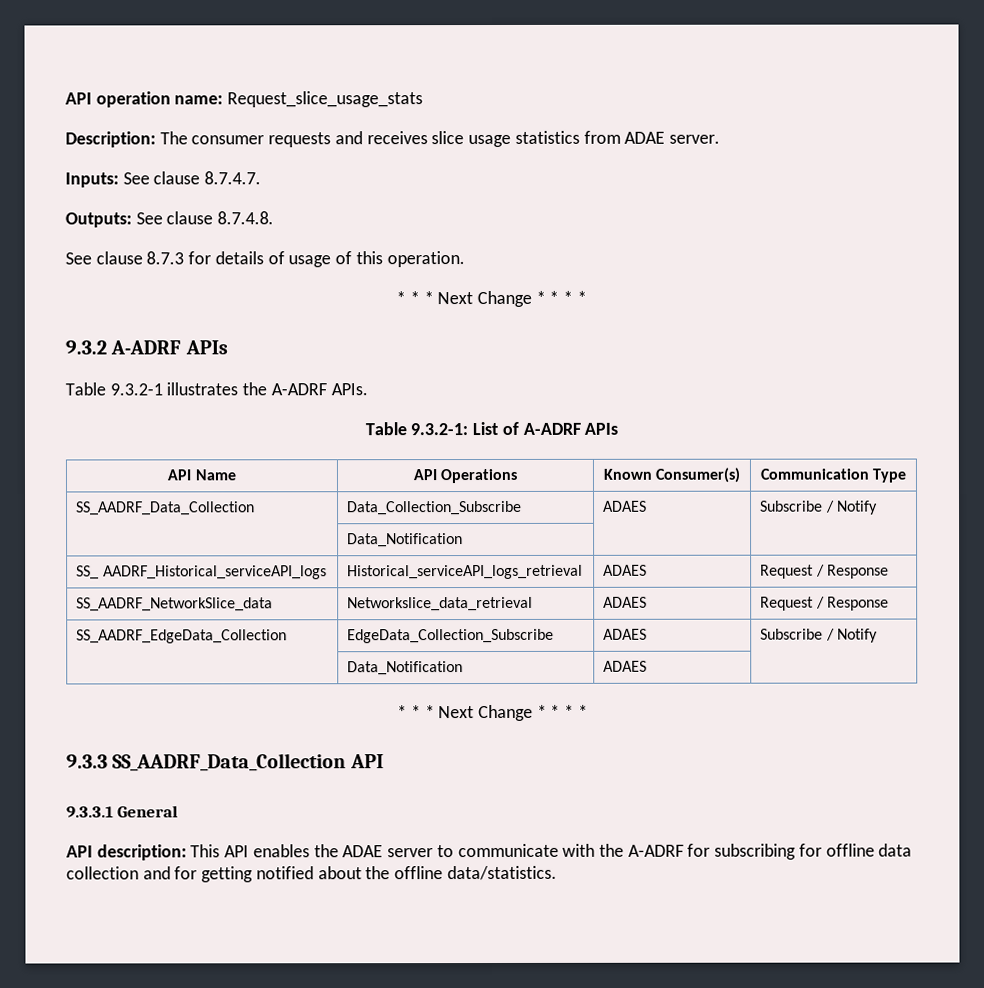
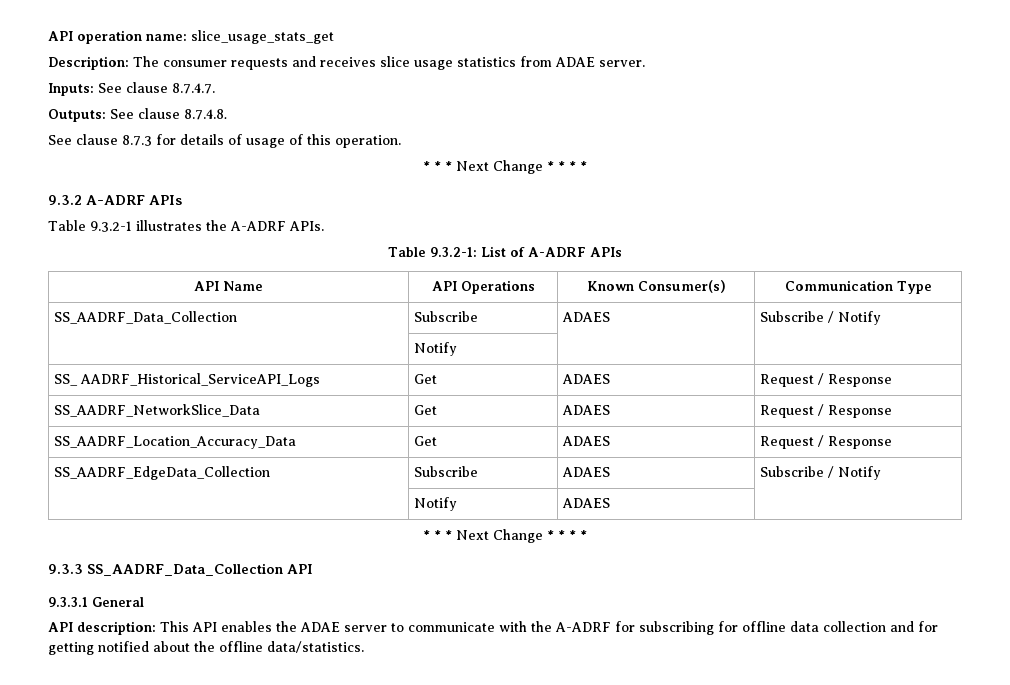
[227,91,424,108] Request_slice_usage_stats -> [191,30,334,44] slice_usage_stats_get
[347,500,523,516] [603,500,648,512] [760,500,879,515] [347,533,464,548] Data_Collection_Subscribe | ADAES | Subscribe / Notify // | Data_Notification -> [413,311,478,322] [561,312,610,322] [759,311,881,325] [413,342,457,356] Subscribe | ADAES | Subscribe / Notify // | Notify
[102,565,327,580] [347,564,584,580] [603,564,648,576] [760,564,890,579] [76,597,274,612] [347,596,534,612] AADRF_Historical_serviceAPI_logs | Historical_serviceAPI_logs_retrieval | ADAES | Request / Response // SS_AADRF_NetworkSlice_data | Networkslice_data_retrieval -> [79,373,320,387] [413,374,437,384] [561,374,610,384] [759,373,892,387] [53,404,260,417] [413,405,437,415] [561,405,610,415] [759,404,892,418] [53,436,296,449] [413,436,437,446] AADRF_Historical_ServiceAPI_Logs | Get | ADAES | Request / Response // SS_AADRF_NetworkSlice_Data | Get | ADAES | Request / Response // SS_AADRF_Location_Accuracy_Data | Get
[347,628,555,644] [603,628,648,640] [760,628,879,643] [347,661,464,676] EdgeData_Collection_Subscribe | ADAES | Subscribe / Notify // | Data_Notification -> [413,466,478,477] [561,467,610,477] [759,466,881,480] [413,497,457,511] Subscribe | ADAES | Subscribe / Notify // | Notify

